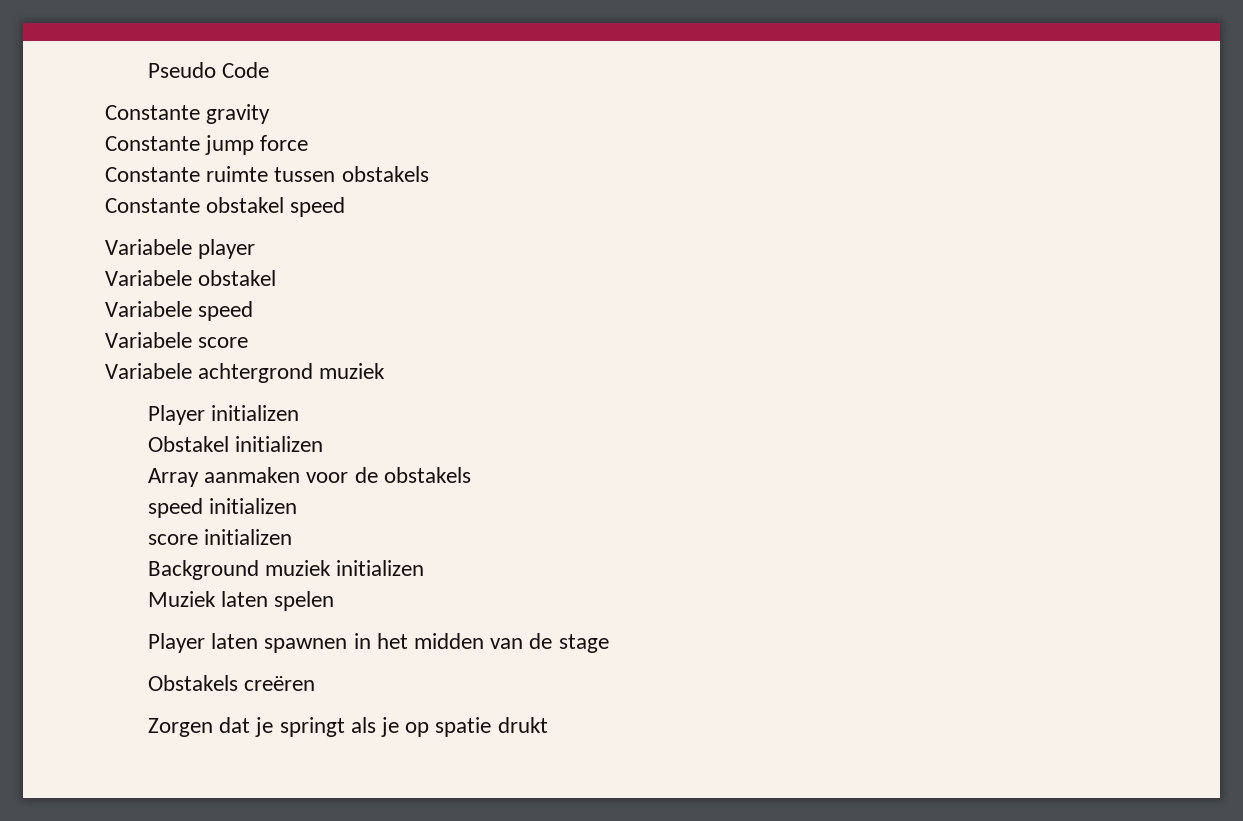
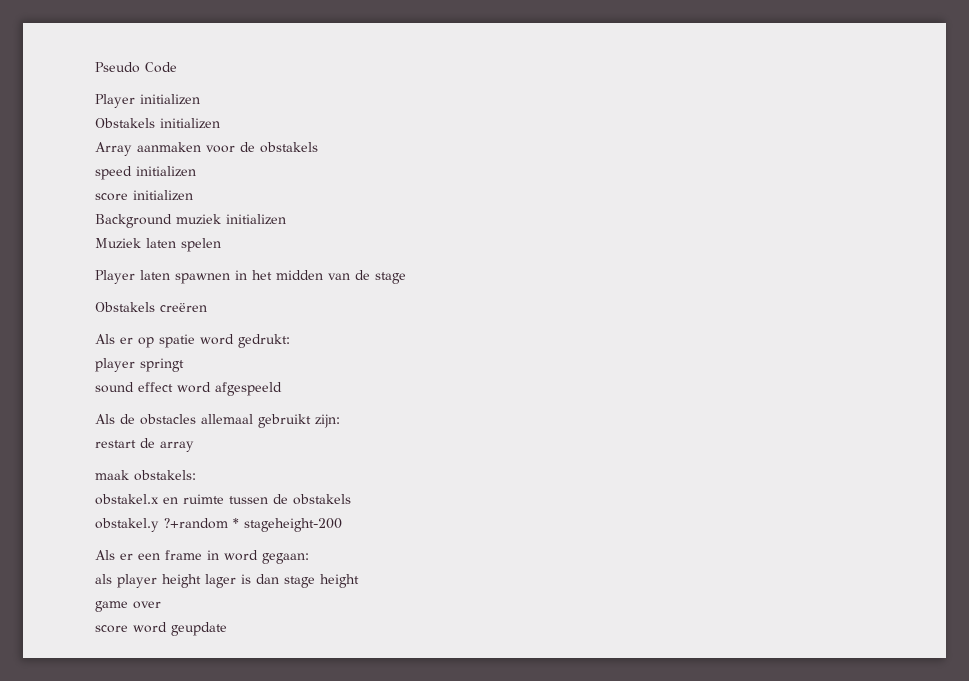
[105,104,271,124] [105,135,309,155] [105,166,429,182] [105,197,346,217] [105,239,256,259] [105,270,277,286] [105,301,254,321] [105,332,249,348] [105,363,386,383] // Constante gravity // Constante jump force // Constante ruimte tussen obstakels // Constante obstakel speed // Variabele player // Variabele obstakel // Variabele speed // Variabele score // Variabele achtergrond muziek -> (177, 67) none
[147,436,229,452] Obstakel -> [94,118,155,128] Obstakels
[147,717,548,737] Zorgen dat je springt als je op spatie drukt -> [94,334,290,348] [94,358,184,372] [94,382,282,396] [94,414,340,428] [94,438,194,452] [94,470,196,481] [94,494,351,505] [94,518,342,532] [94,550,309,564] [94,574,359,588] [94,601,161,612] [94,622,227,636] Als er op spatie word gedrukt: // player springt // sound effect word afgespeeld // Als de obstacles allemaal gebruikt zijn: // restart de array // maak obstakels: // obstakel.x en ruimte tussen de obstakels // obstakel.y ?+random * stageheight-200 // Als er een frame in word gegaan: // als player height lager is dan stage height // game over // score word geupdate

